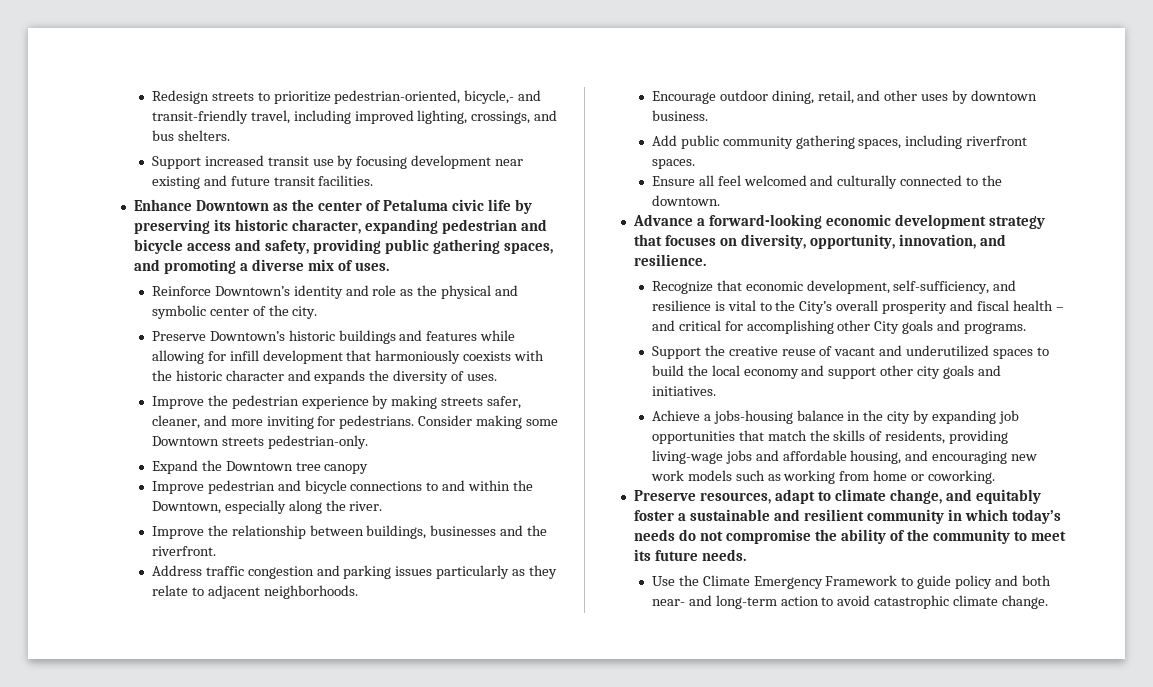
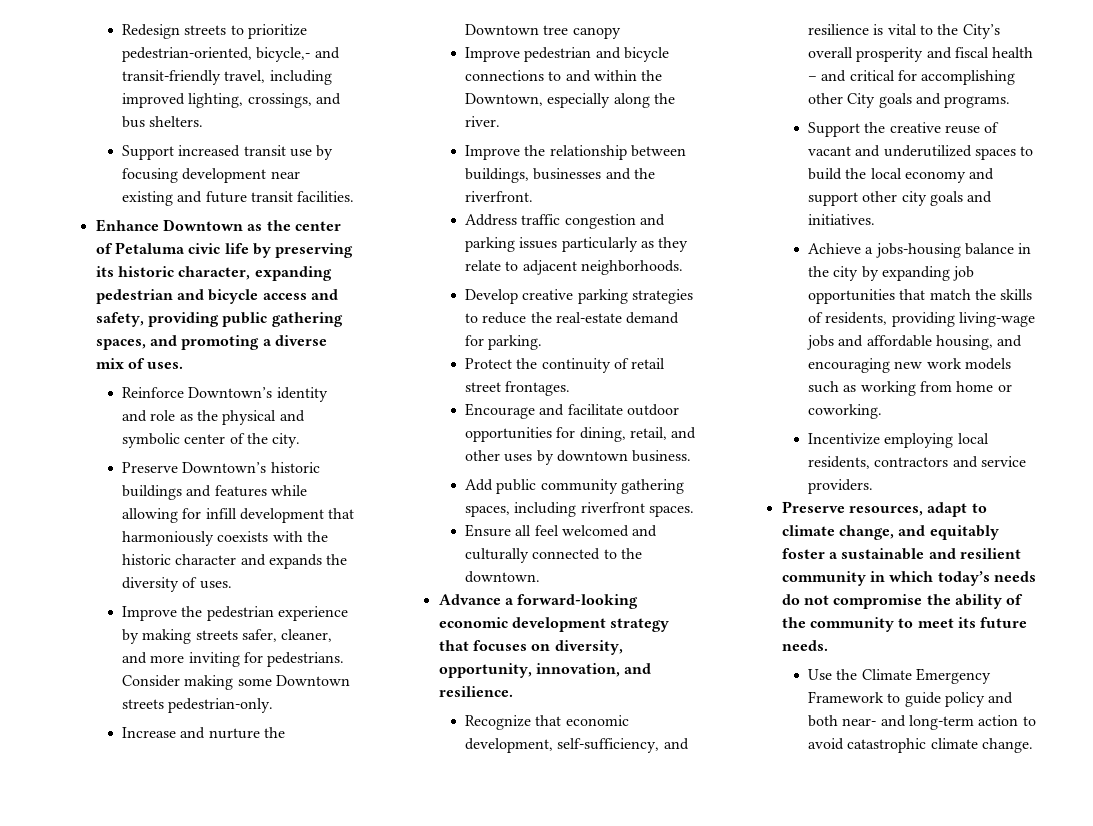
[151,460,198,474] Expand -> [122,727,260,739] Increase and nurture
[651,90,768,104] Encourage outdoor -> [465,289,694,304] [465,312,680,324] [465,335,543,350] [465,358,666,373] [465,381,571,396] [465,403,680,419] [465,427,576,442] Develop creative parking strategies to reduce the real-estate demand for parking. // Protect the continuity of retail street frontages. // Encourage and facilitate outdoor opportunities for
(996, 477) none -> [808,433,989,448] [808,456,1027,469] [808,479,874,494] // Incentivize employing local residents, contractors and service providers.

